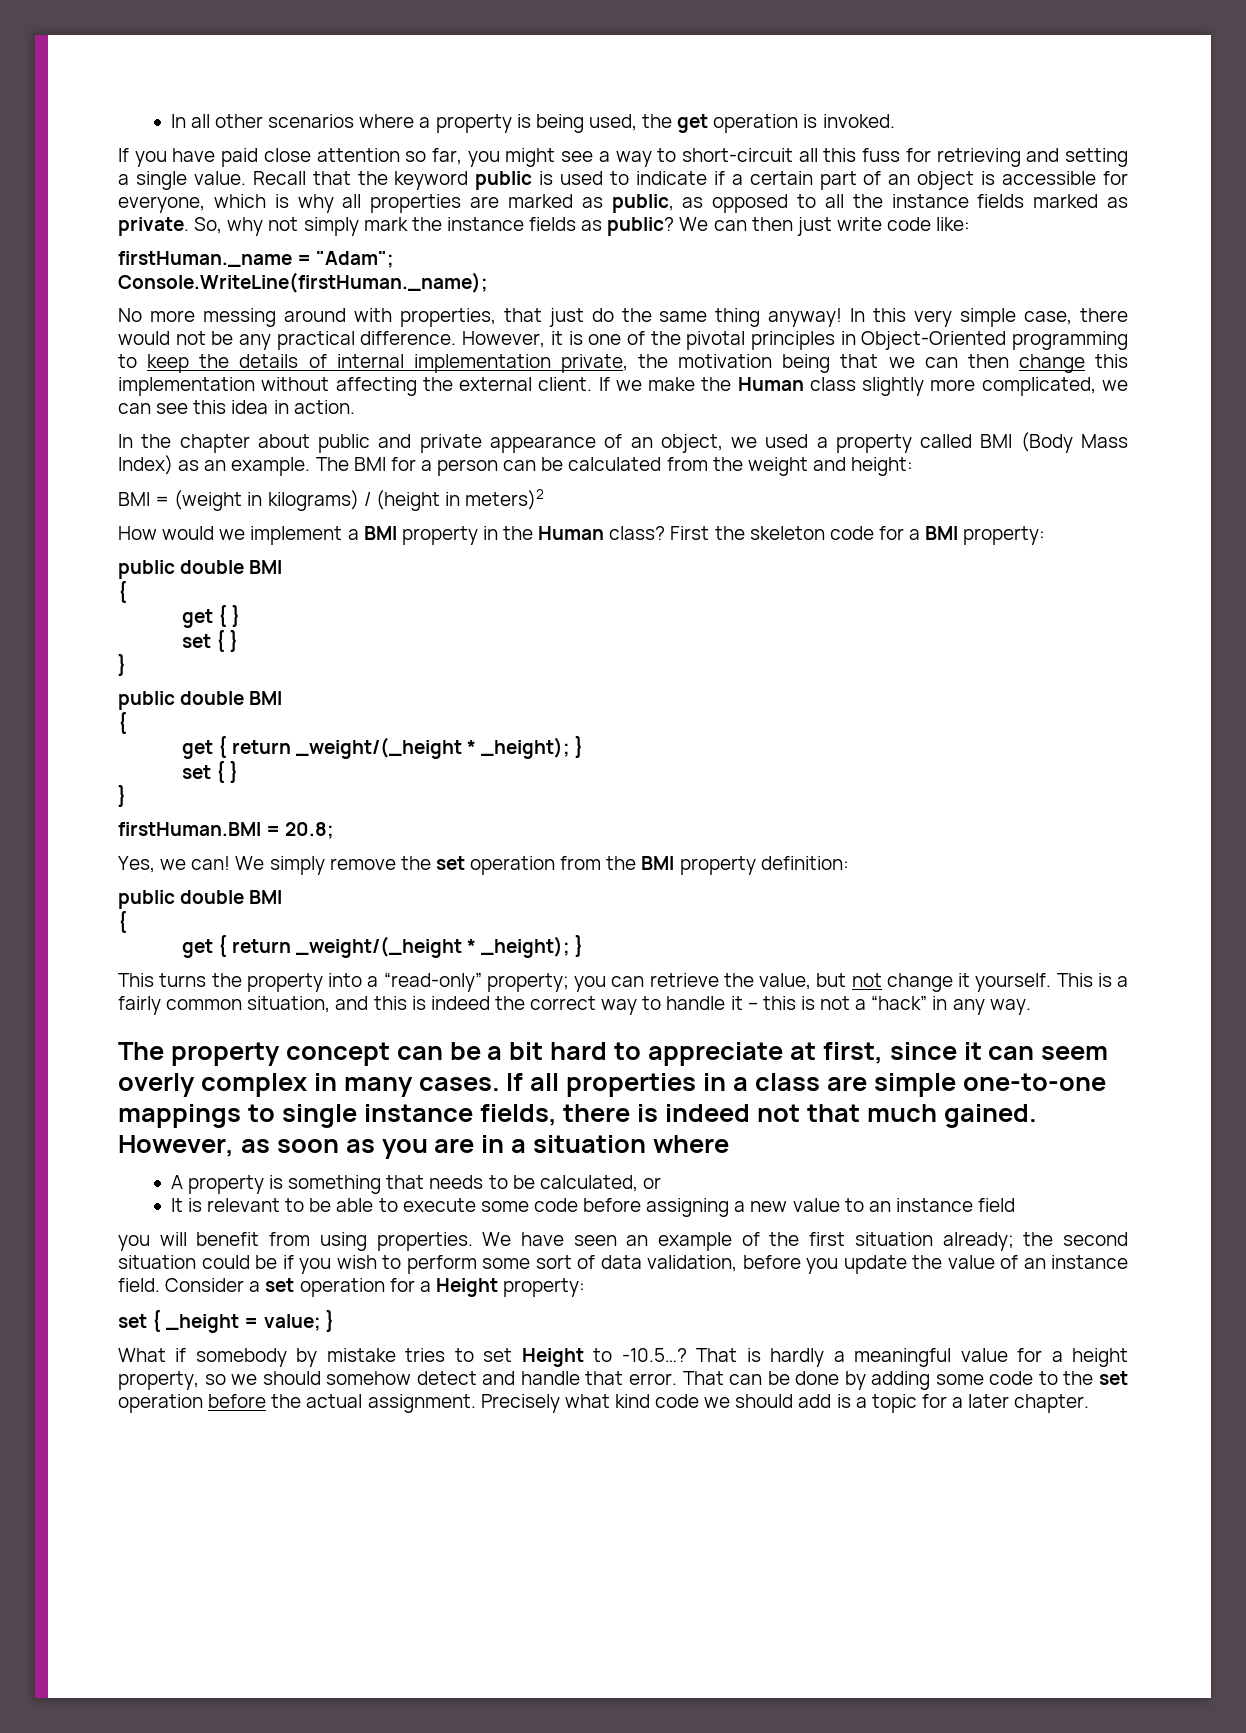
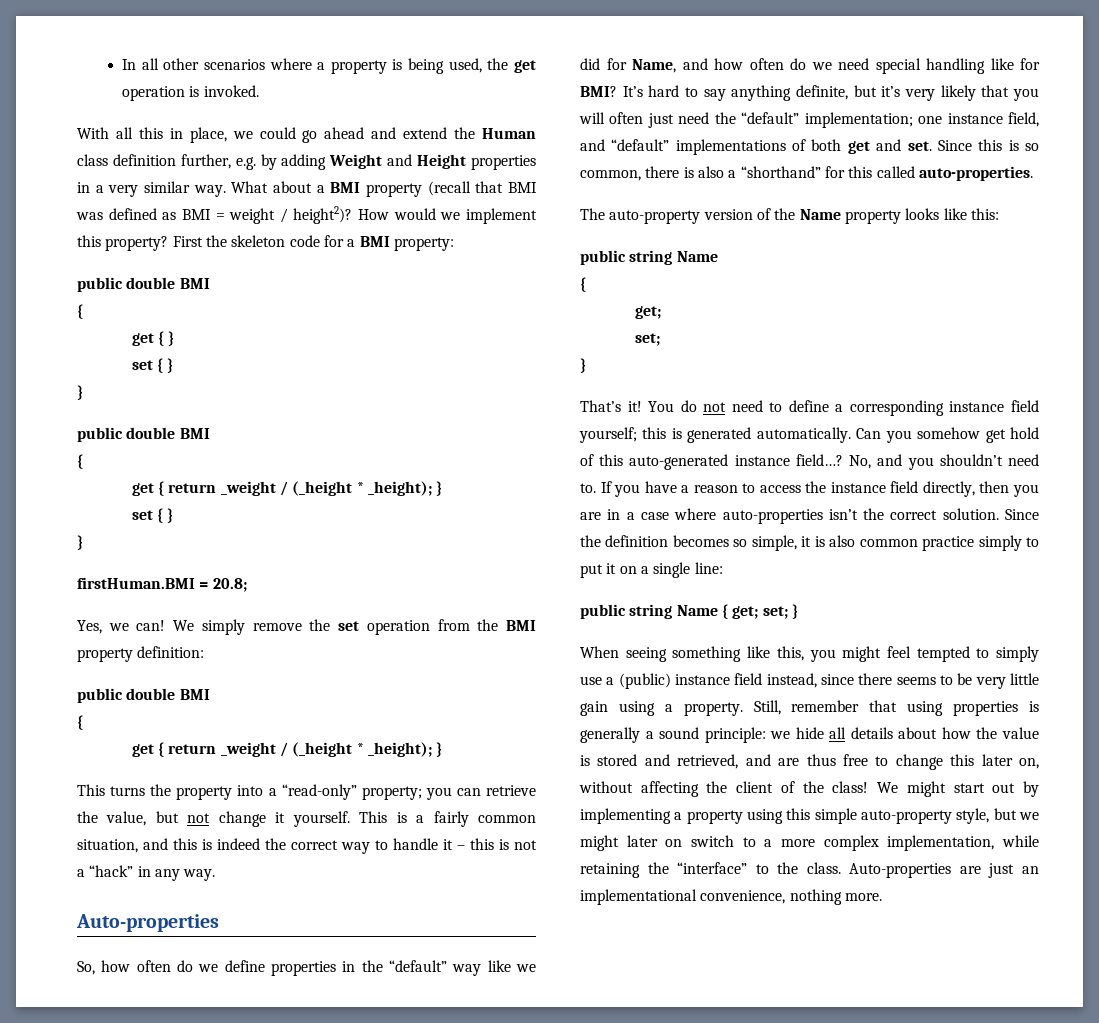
[118,148,1128,167] [118,171,1129,190] [118,194,1129,213] [118,217,971,236] [118,251,395,268] [118,272,488,293] [118,308,1128,327] [118,331,1128,350] [118,354,1128,373] [118,377,1128,396] [118,400,355,414] [118,432,1129,453] [118,455,914,476] [118,489,545,511] [118,526,666,545] If you have paid close attention so far, you might see a way to short-circuit all this fuss for retrieving and setting a single value. Recall that the keyword public is used to indicate if a certain part of an object is accessible for everyone, which is why all properties are marked as public, as opposed to all the instance fields marked as private. So, why not simply mark the instance fields as public? We can then just write code like: // firstHuman._name = "Adam"; // Console.WriteLine(firstHuman._name); // No more messing around with properties, that just do the same thing anyway! In this very simple case, there would not be any practical difference. However, it is one of the pivotal principles in Object-Oriented programming to keep the details of internal implementation private, the motivation being that we can then change this implementation without affecting the external client. If we make the Human class slightly more complicated, we can see this idea in action. // In the chapter about public and private appearance of an object, we used a property called BMI (Body Mass Index) as an example. The BMI for a person can be calculated from the weight and height: // BMI = (weight in kilograms) / (height in meters)2 // How would we implement a BMI property in the Human class? -> [77,127,536,143] [77,154,536,170] [77,181,537,197] [76,206,537,224] [77,235,169,251] With all this in place, we could go ahead and extend the Human class definition further, e.g. by adding Weight and Height properties in a very similar way. What about a BMI property (recall that BMI was defined as BMI = weight / height2)? How would we implement this property?
[296,737,463,759] _weight/(_height -> [220,481,353,496] _weight / (_height
[296,936,463,958] _weight/(_height -> [220,742,353,757] _weight / (_height
[118,1042,1109,1066] [118,1073,1106,1097] [118,1104,1037,1128] [118,1135,375,1157] The property concept can be a bit hard to appreciate at first, since it can seem overly complex in many cases. If all properties in a class are simple one-to-one mappings to single instance fields, there is indeed not that much gained. However, as soon as -> [76,914,219,932] [77,960,536,976] [580,58,1040,74] [580,85,1039,101] [579,112,1039,128] [580,139,1039,155] [580,166,1033,181] [580,208,999,224] [580,250,718,265] [580,277,586,292] [634,306,661,319] [634,333,660,346] [580,358,586,373] [580,400,1039,416] [579,427,1039,443] [580,454,1039,470] [580,481,1010,497] Auto-properties // So, how often do we define properties in the “default” way like we did for Name, and how often do we need special handling like for BMI? It’s hard to say anything definite, but it’s very likely that you will often just need the “default” implementation; one instance field, and “default” implementations of both get and set. Since this is so common, there is also a “shorthand” for this called auto-properties. // The auto-property version of the Name property looks like this: // public string Name // { // get; // set; // } // That’s it! You do not need to define a corresponding instance field yourself; this is generated automatically. Can you somehow get hold of this auto-generated instance field…? No, and you shouldn’t need to. If you have a reason to access the instance field directly, then
[533,1135,729,1153] [170,1175,661,1194] [170,1198,1016,1217] [118,1232,1129,1251] [118,1255,1128,1274] [118,1278,586,1297] [118,1310,335,1333] [118,1348,1129,1367] [118,1371,1128,1390] [118,1394,1090,1413] situation where // A property is something that needs to be calculated, or // It is relevant to be able to execute some code before assigning a new value to an instance field // you will benefit from using properties. We have seen an example of the first situation already; the second situation could be if you wish to perform some sort of data validation, before you update the value of an instance field. Consider a set operation for a Height property: // set { _height = value; } // What if somebody by mistake tries to set Height to -10.5…? That is hardly a meaningful value for a height property, so we should somehow detect and handle that error. That can be done by adding some code to the set operation before the actual assignment. Precisely what kind code we should add is a topic for a later chapter. -> [640,508,1039,524] [580,535,1039,551] [580,562,723,578] [580,604,798,619] [580,646,1039,662] [580,673,1039,689] [580,700,1039,716] [580,727,1039,743] [580,754,1039,770] [579,781,1039,797] [580,808,1039,824] [580,835,1039,851] [580,862,1039,878] [580,889,882,905] case where auto-properties isn’t the correct solution. Since the definition becomes so simple, it is also common practice simply to put it on a single line: // public string Name { get; set; } // When seeing something like this, you might feel tempted to simply use a (public) instance field instead, since there seems to be very little gain using a property. Still, remember that using properties is generally a sound principle: we hide all details about how the value is stored and retrieved, and are thus free to change this later on, without affecting the client of the class! We might start out by implementing a property using this simple auto-property style, but we might later on switch to a more complex implementation, while retaining the “interface” to the class. Auto-properties are just an implementational convenience, nothing more.

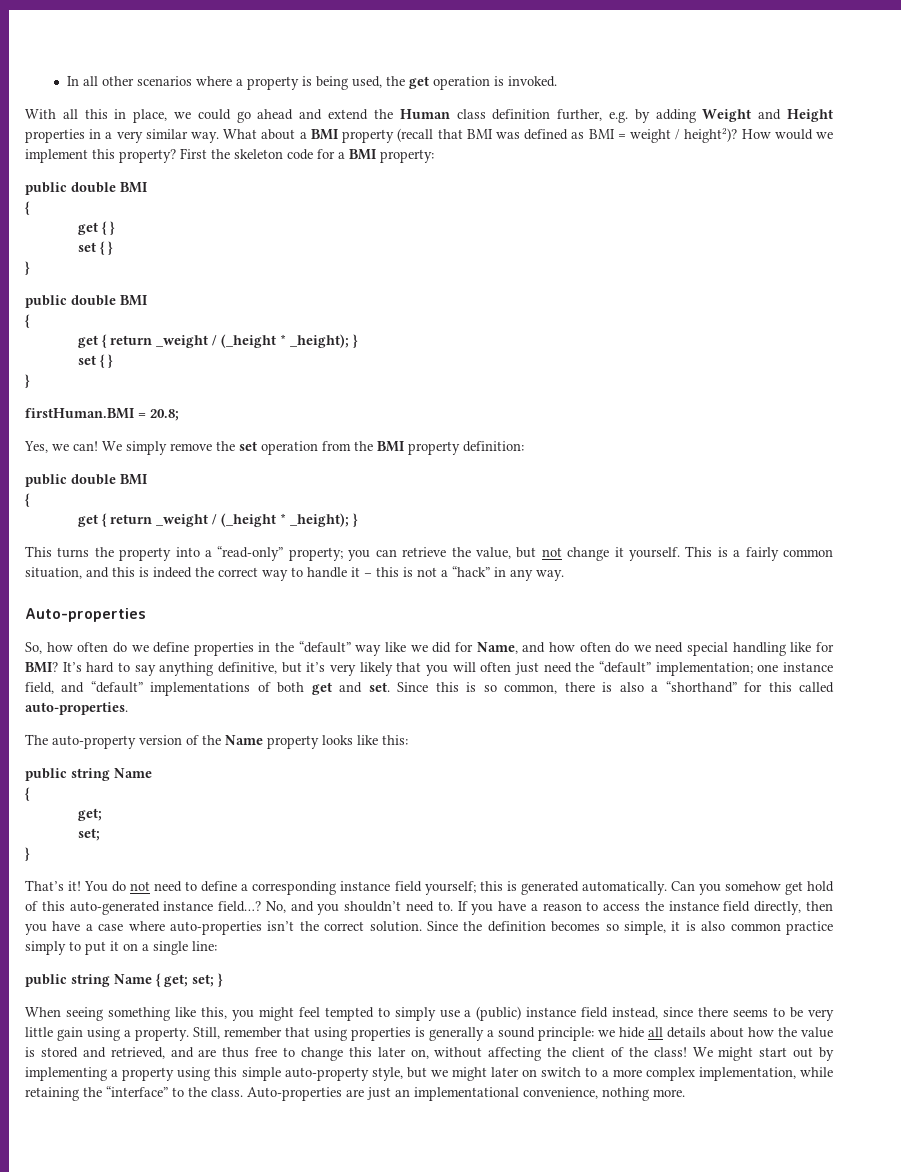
[796,85,848,100] definite, -> [218,662,277,674] definitive,
[580,509,621,520] are in -> [52,921,81,931] have

